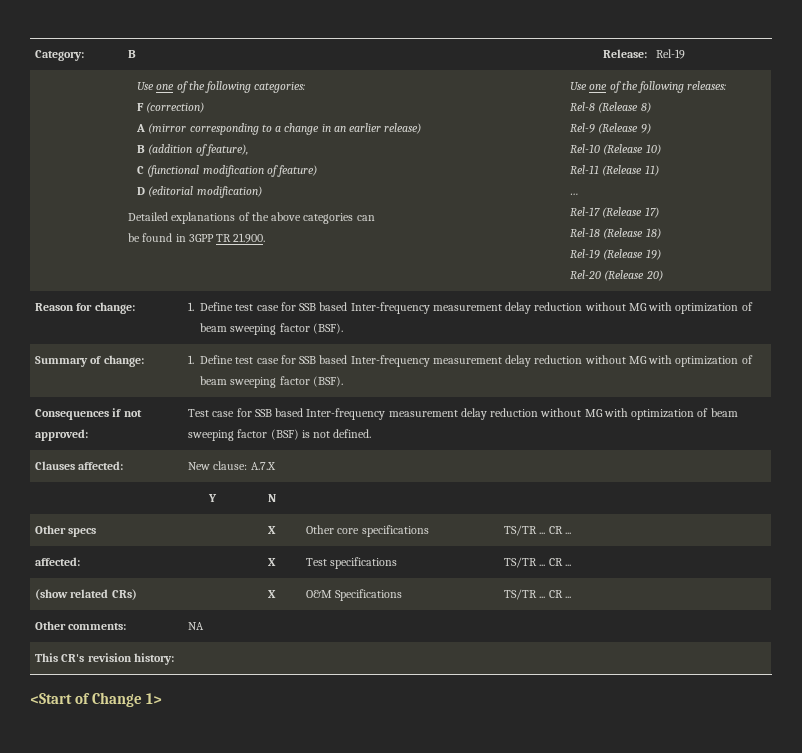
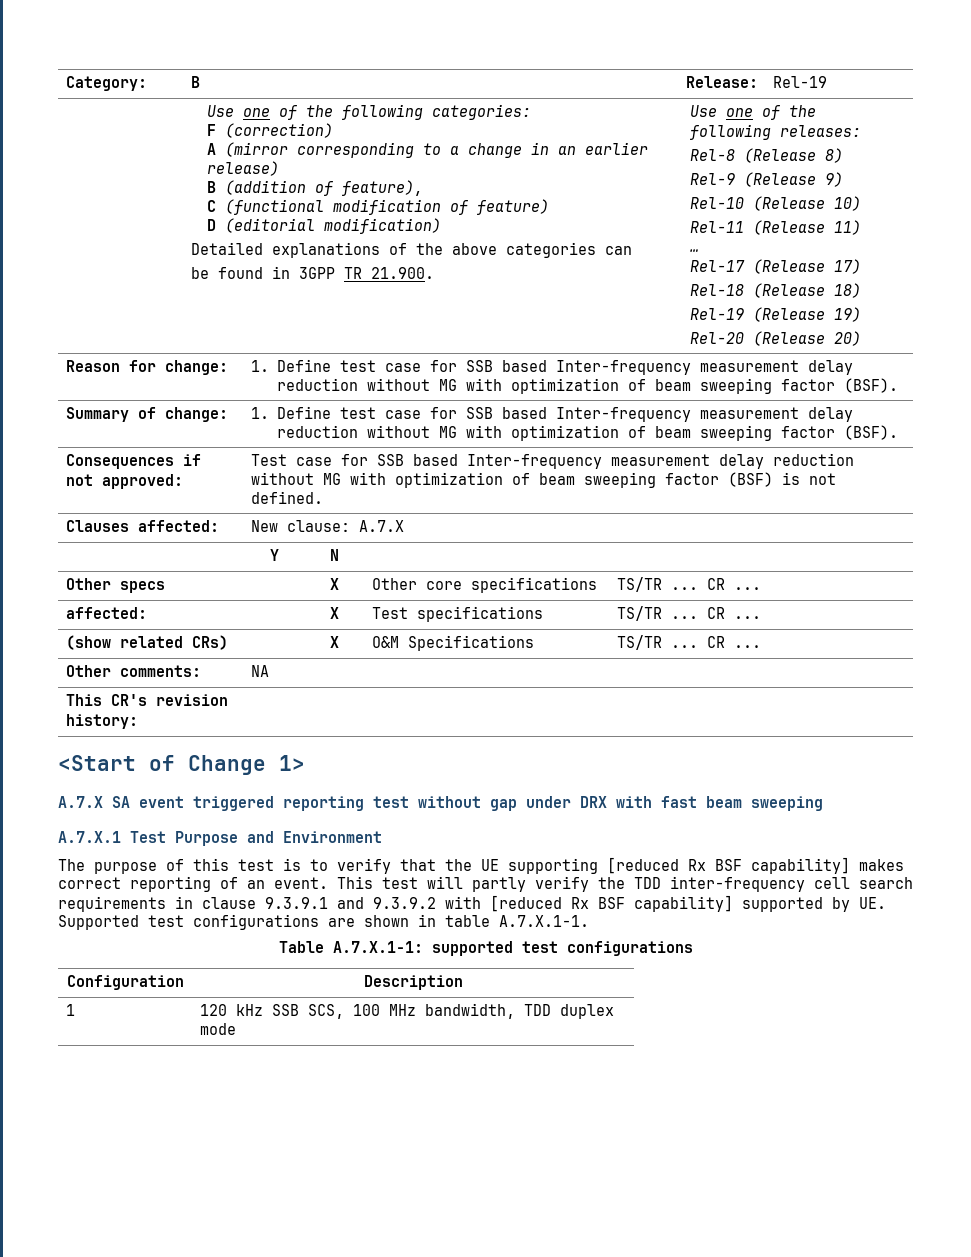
(163, 698) none -> [58,796,823,811] [58,831,382,846] [58,857,904,874] [58,876,913,892] [58,895,886,912] [58,914,589,930] [278,941,693,956] [67,975,184,990] [363,975,463,990] [66,1004,76,1016] [200,1003,615,1019] [200,1023,237,1035] // A.7.X SA event triggered reporting test without gap under DRX with fast beam sweeping // A.7.X.1 Test Purpose and Environment // The purpose of this test is to verify that the UE supporting [reduced Rx BSF capability] makes correct reporting of an event. This test will partly verify the TDD inter-frequency cell search requirements in clause 9.3.9.1 and 9.3.9.2 with [reduced Rx BSF capability] supported by UE. Supported test configurations are shown in table A.7.X.1-1. // Table A.7.X.1-1: supported test configurations // Configuration | Description // 1 | 120 kHz SSB SCS, 100 MHz bandwidth, TDD duplex mode

